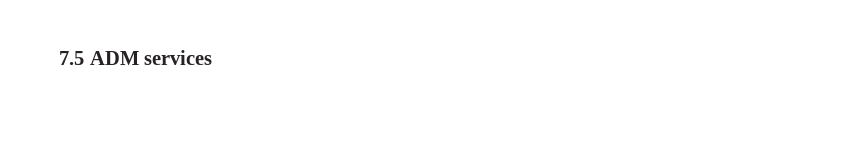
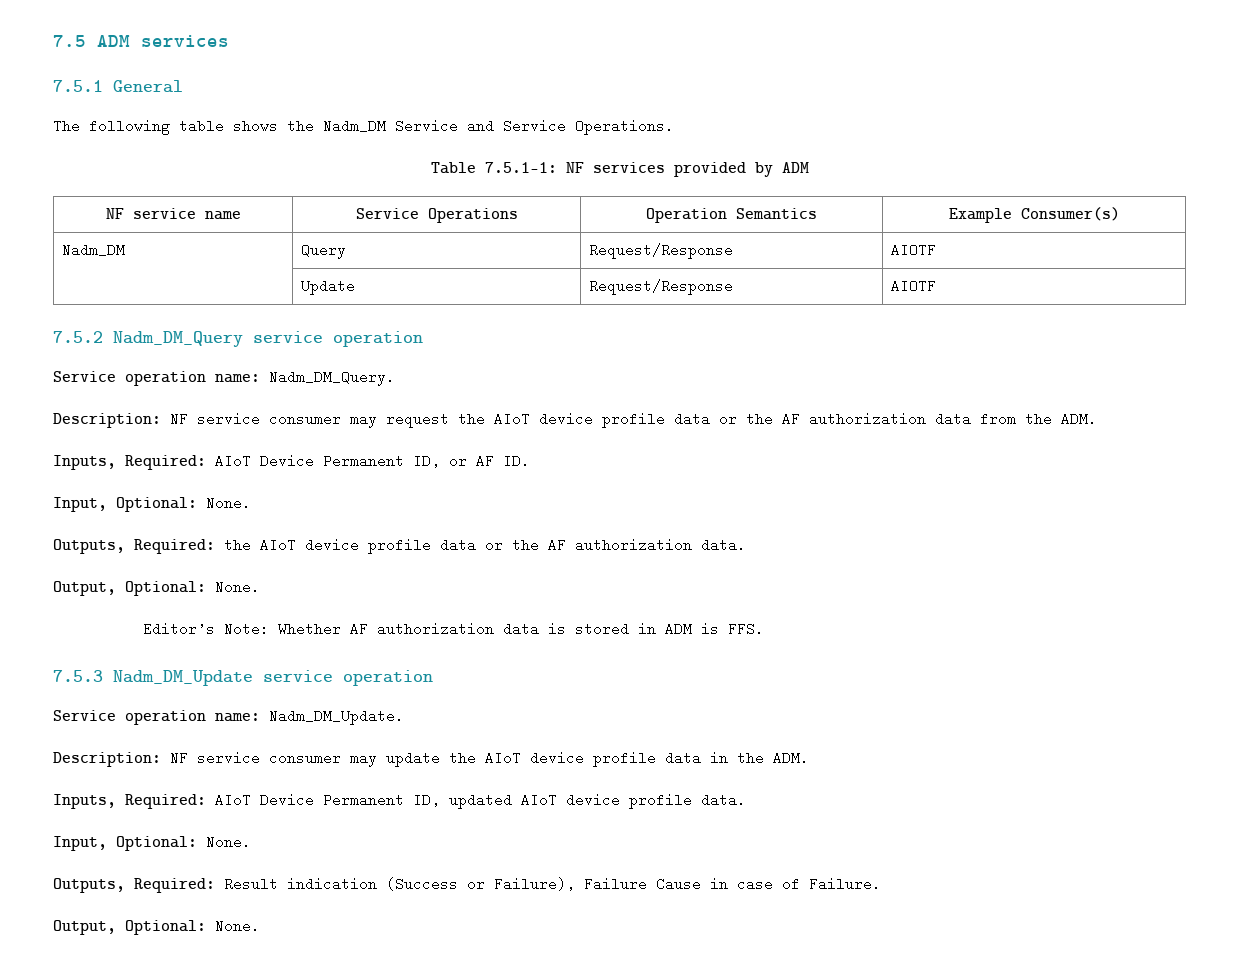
(213, 57) none -> [53,80,183,93] [53,119,674,135] [430,162,809,177] [105,208,241,220] [355,208,518,223] [646,208,817,223] [948,207,1120,223] [62,243,126,257] [301,243,347,259] [589,243,734,259] [891,243,937,257] [301,279,356,295] [589,279,734,295] [891,279,937,293] [53,331,423,347] [53,370,395,386] [53,412,1097,428] [53,454,530,470] [53,496,251,512] [53,538,746,554] [53,580,260,596] [142,622,764,636] [53,670,433,686] [53,709,404,725] [53,751,809,767] [53,793,746,809] [53,835,251,851] [53,877,881,893] [53,919,260,935] // 7.5.1 General // The following table shows the Nadm_DM Service and Service Operations. // Table 7.5.1-1: NF services provided by ADM // NF service name | Service Operations | Operation Semantics | Example Consumer(s) // Nadm_DM | Query | Request/Response | AIOTF // | Update | Request/Response | AIOTF // 7.5.2 Nadm_DM_Query service operation // Service operation name: Nadm_DM_Query. // Description: NF service consumer may request the AIoT device profile data or the AF authorization data from the ADM. // Inputs, Required: AIoT Device Permanent ID, or AF ID. // Input, Optional: None. // Outputs, Required: the AIoT device profile data or the AF authorization data. // Output, Optional: None. // Editor’s Note: Whether AF authorization data is stored in ADM is FFS. // 7.5.3 Nadm_DM_Update service operation // Service operation name: Nadm_DM_Update. // Description: NF service consumer may update the AIoT device profile data in the ADM. // Inputs, Required: AIoT Device Permanent ID, updated AIoT device profile data. // Input, Optional: None. // Outputs, Required: Result indication (Success or Failure), Failure Cause in case of Failure. // Output, Optional: None.

